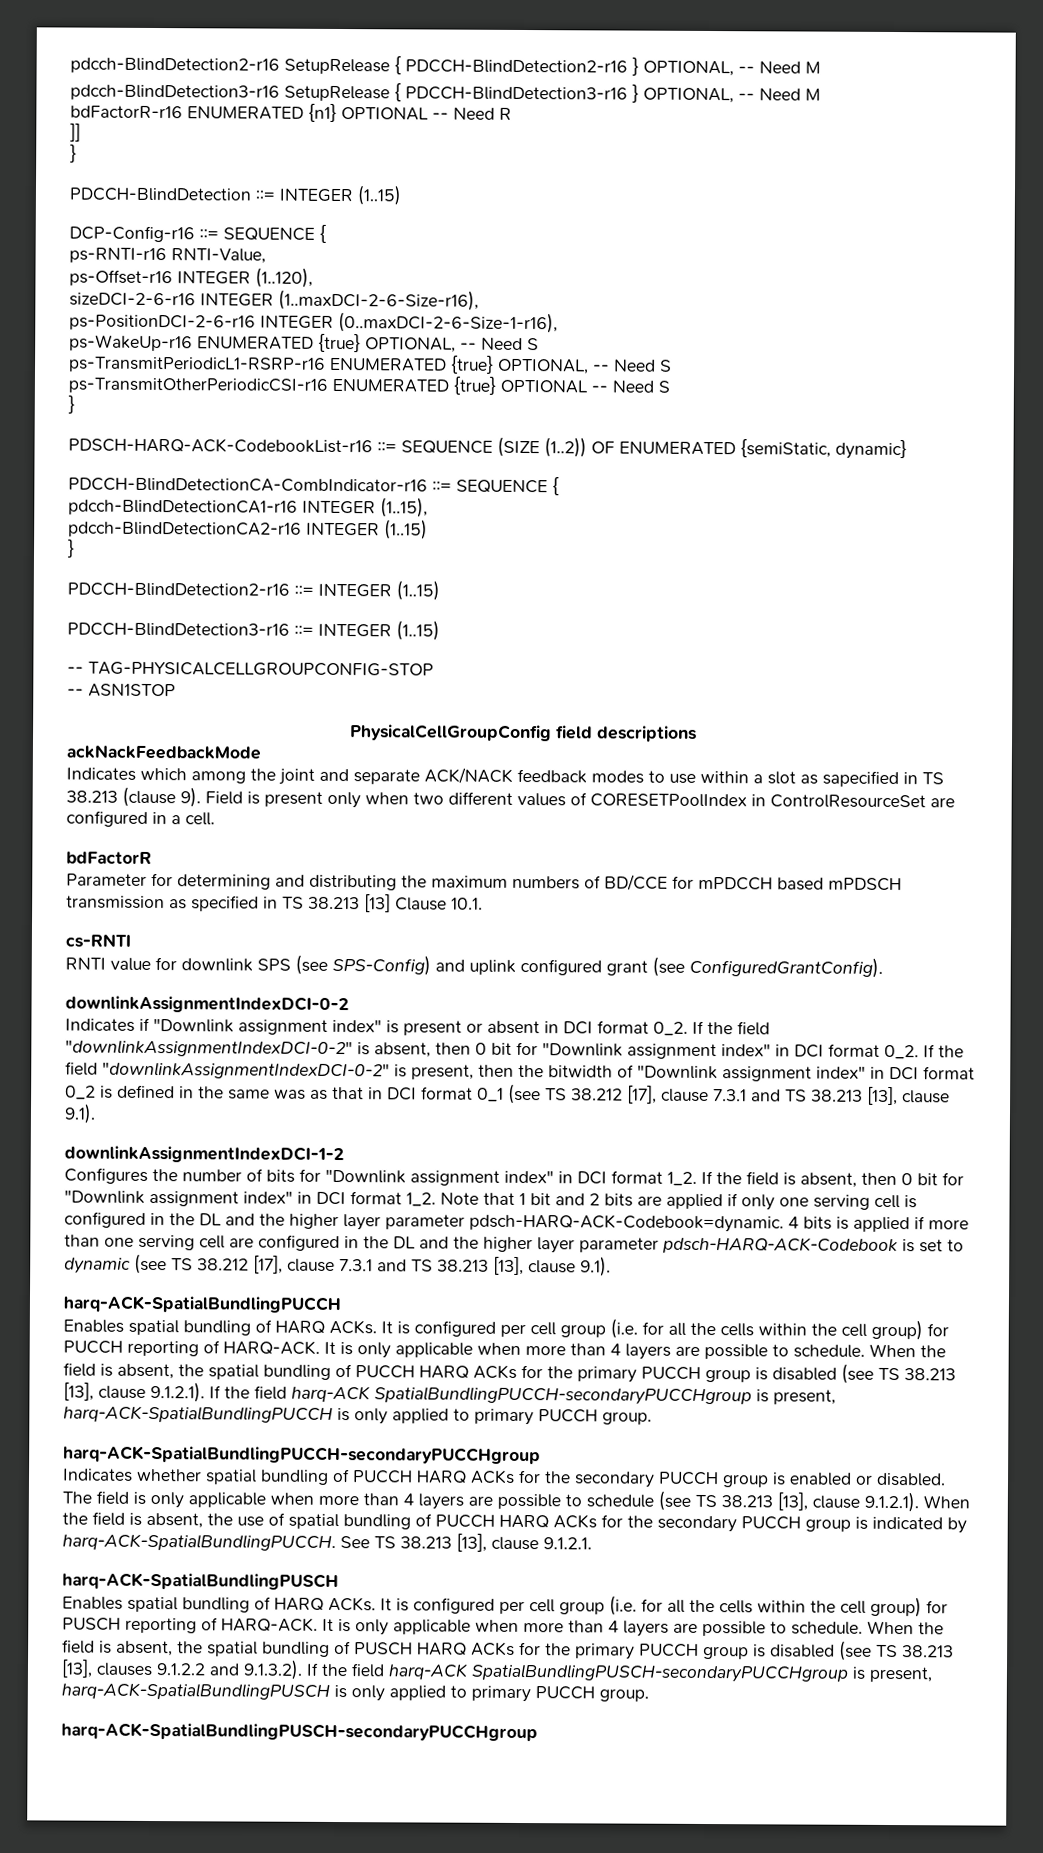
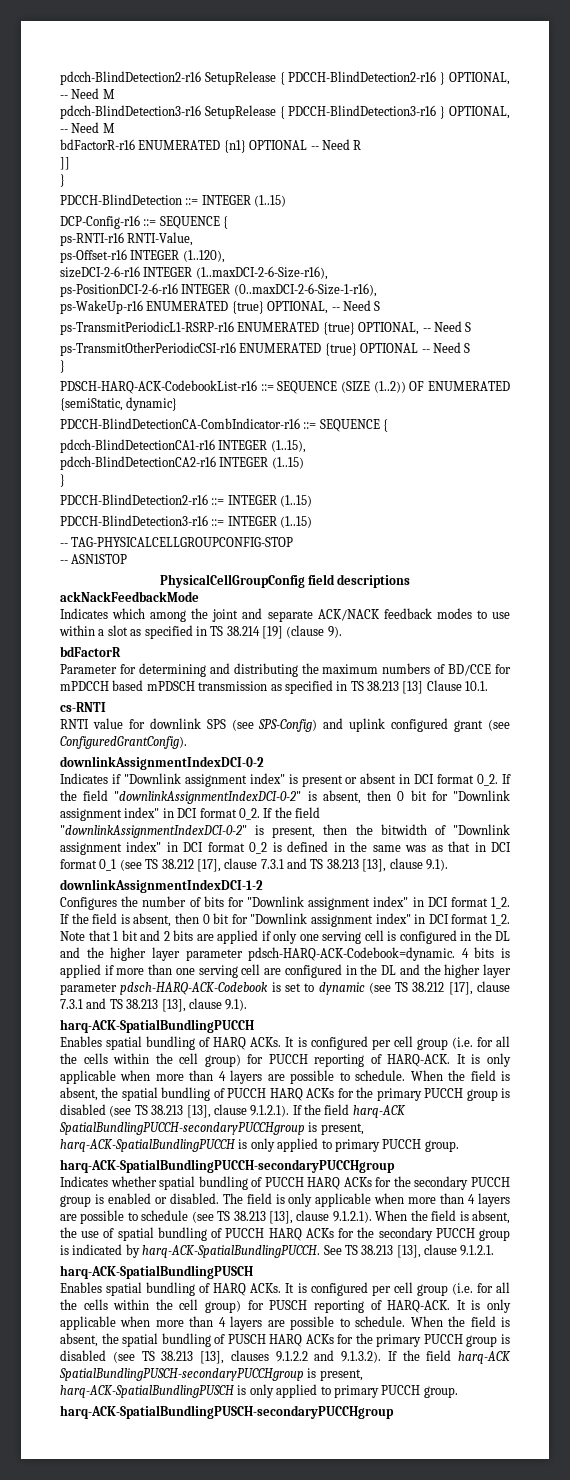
[822,770,944,788] [66,790,118,803] sapecified in TS 38.213 -> [144,625,283,639] specified in TS 38.214 [19]
[205,791,955,809] [66,810,215,827] Field is present only when two different values of CORESETPoolIndex in ControlResourceSet are configured in a cell. -> (342, 632) none

